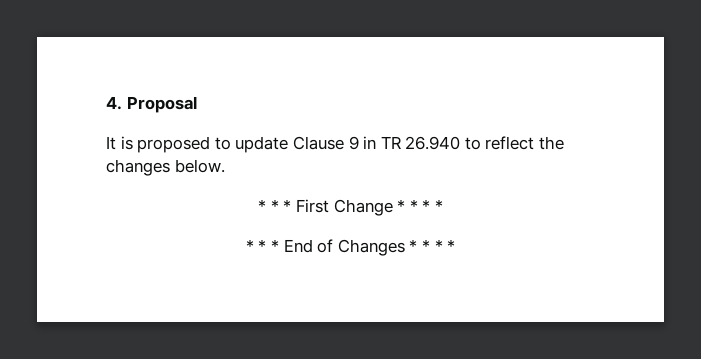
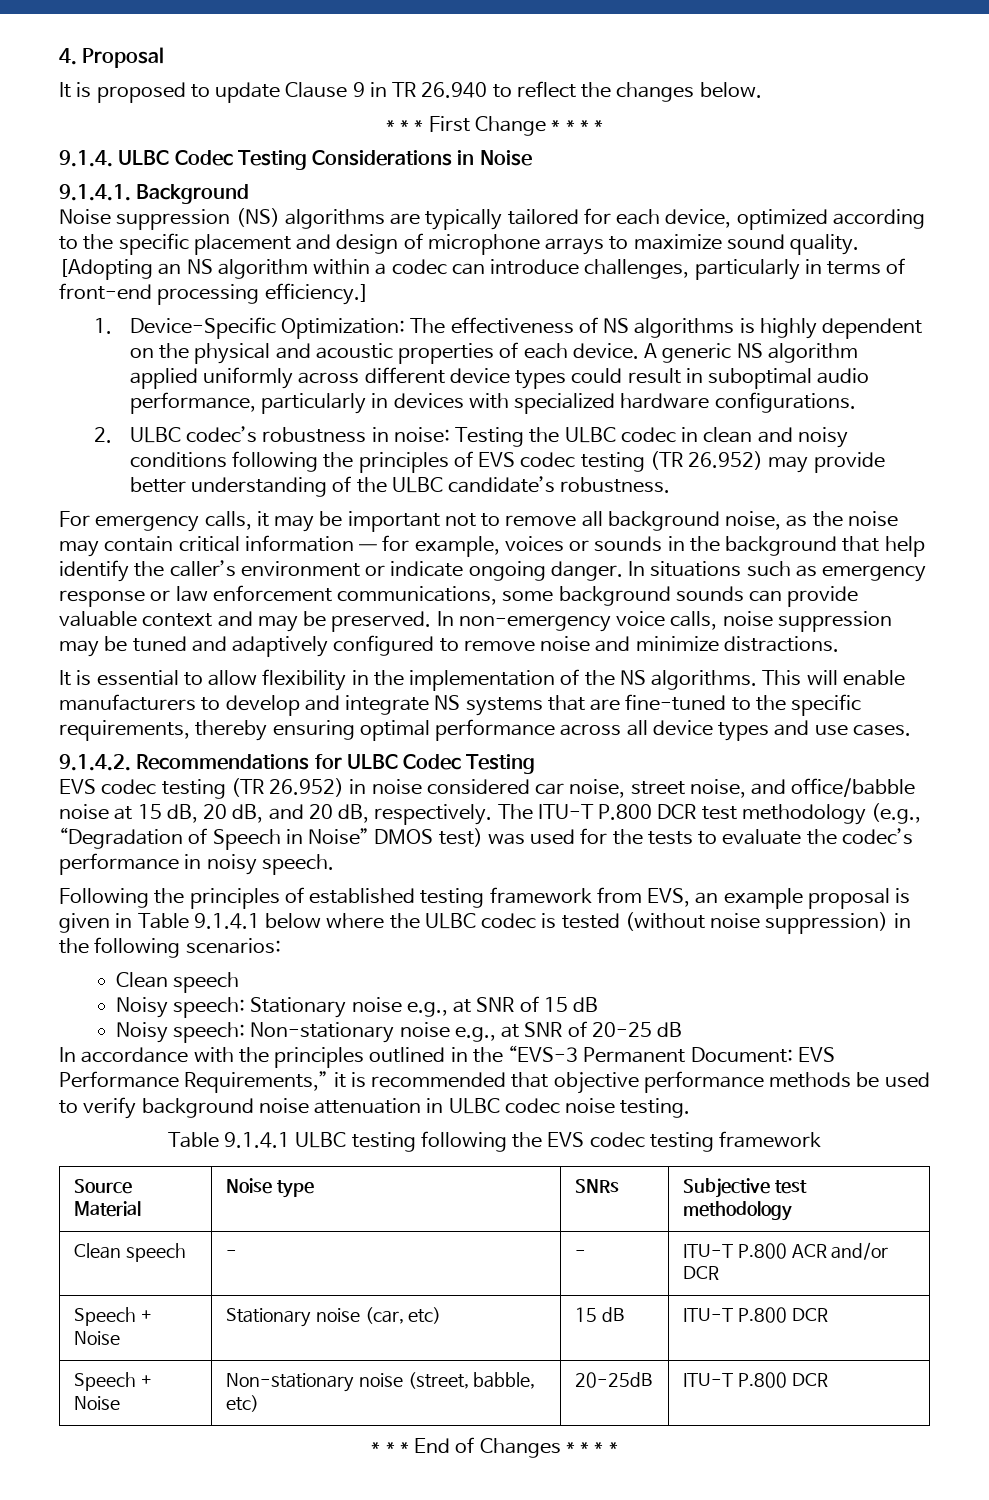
(443, 205) none -> [59,150,532,170] [59,184,250,204] [59,208,925,230] [59,233,860,255] [59,258,906,280] [59,283,369,305] [94,317,923,339] [129,342,859,364] [129,367,870,389] [129,392,856,414] [94,426,848,448] [129,451,885,473] [129,476,671,497] [59,511,898,532] [59,535,925,557] [59,560,927,582] [59,585,859,607] [59,611,892,632] [59,635,839,657] [59,669,905,691] [59,694,862,716] [59,719,911,741] [59,754,536,774] [59,778,916,799] [59,803,922,825] [59,827,913,850] [59,853,334,875] [59,887,911,909] [59,912,911,934] [59,937,281,958] [115,972,240,993] [115,996,599,1018] [115,1021,683,1043] [59,1045,835,1068] [59,1071,930,1094] [59,1097,691,1119] [167,1131,822,1152] [74,1179,133,1194] [74,1201,142,1217] [226,1178,314,1198] [575,1179,620,1193] [683,1178,807,1198] [683,1201,793,1221] [74,1243,186,1262] [226,1250,238,1257] [575,1250,587,1257] [683,1242,889,1260] [683,1266,720,1280] [74,1307,152,1326] [74,1331,121,1345] [226,1307,442,1327] [575,1307,624,1322] [683,1307,828,1323] [74,1372,152,1391] [74,1396,121,1410] [226,1372,536,1392] [226,1395,260,1412] [575,1372,653,1388] [683,1372,828,1388] // 9.1.4. ULBC Codec Testing Considerations in Noise // 9.1.4.1. Background // Noise suppression (NS) algorithms are typically tailored for each device, optimized according to the specific placement and design of microphone arrays to maximize sound quality. [Adopting an NS algorithm within a codec can introduce challenges, particularly in terms of front-end processing efficiency.] // 1. Device-Specific Optimization: The effectiveness of NS algorithms is highly dependent on the physical and acoustic properties of each device. A generic NS algorithm applied uniformly across different device types could result in suboptimal audio performance, particularly in devices with specialized hardware configurations. // 2. ULBC codec’s robustness in noise: Testing the ULBC codec in clean and noisy conditions following the principles of EVS codec testing (TR 26.952) may provide better understanding of the ULBC candidate’s robustness. // For emergency calls, it may be important not to remove all background noise, as the noise may contain critical information — for example, voices or sounds in the background that help identify the caller’s environment or indicate ongoing danger. In situations such as emergency response or law enforcement communications, some background sounds can provide valuable context and may be preserved. In non-emergency voice calls, noise suppression may be tuned and adaptively configured to remove noise and minimize distractions. // It is essential to allow flexibility in the implementation of the NS algorithms. This will enable manufacturers to develop and integrate NS systems that are fine-tuned to the specific requirements, thereby ensuring optimal performance across all device types and use cases. // 9.1.4.2. Recommendations for ULBC Codec Testing // EVS codec testing (TR 26.952) in noise considered car noise, street noise, and office/babble noise at 15 dB, 20 dB, and 20 dB, respectively. The ITU-T P.800 DCR test methodology (e.g., “Degradation of Speech in Noise” DMOS test) was used for the tests to evaluate the codec’s performance in noisy speech. // Following the principles of established testing framework from EVS, an example proposal is given in Table 9.1.4.1 below where the ULBC codec is tested (without noise suppression) in the following scenarios: // Clean speech // Noisy speech: Stationary noise e.g., at SNR of 15 dB // Noisy speech: Non-stationary noise e.g., at SNR of 20-25 dB // In accordance with the principles outlined in the “EVS-3 Permanent Document: EVS Performance Requirements,” it is recommended that objective performance methods be used to verify background noise attenuation in ULBC codec noise testing. // Table 9.1.4.1 ULBC testing following the EVS codec testing framework // Source Material | Noise type | SNRs | Subjective test methodology // Clean speech | - | - | ITU-T P.800 ACR and/or DCR // Speech + Noise | Stationary noise (car, etc) | 15 dB | ITU-T P.800 DCR // Speech + Noise | Non-stationary noise (street, babble, etc) | 20-25dB | ITU-T P.800 DCR

